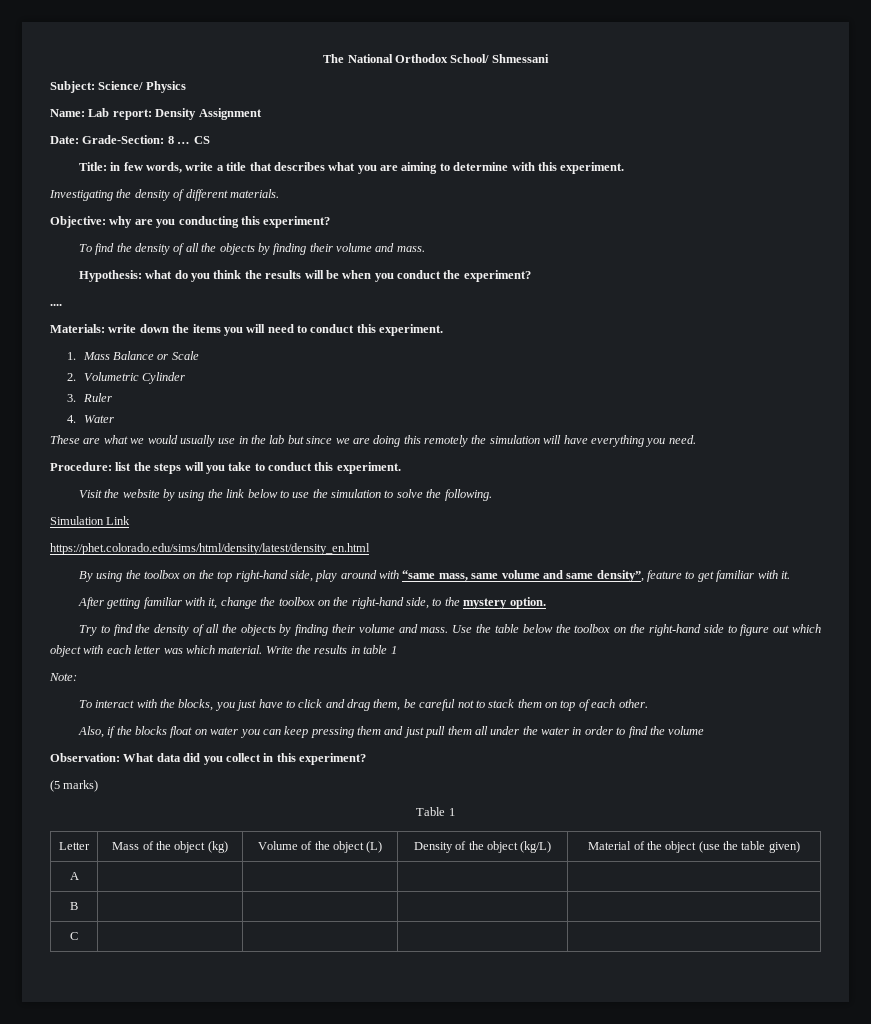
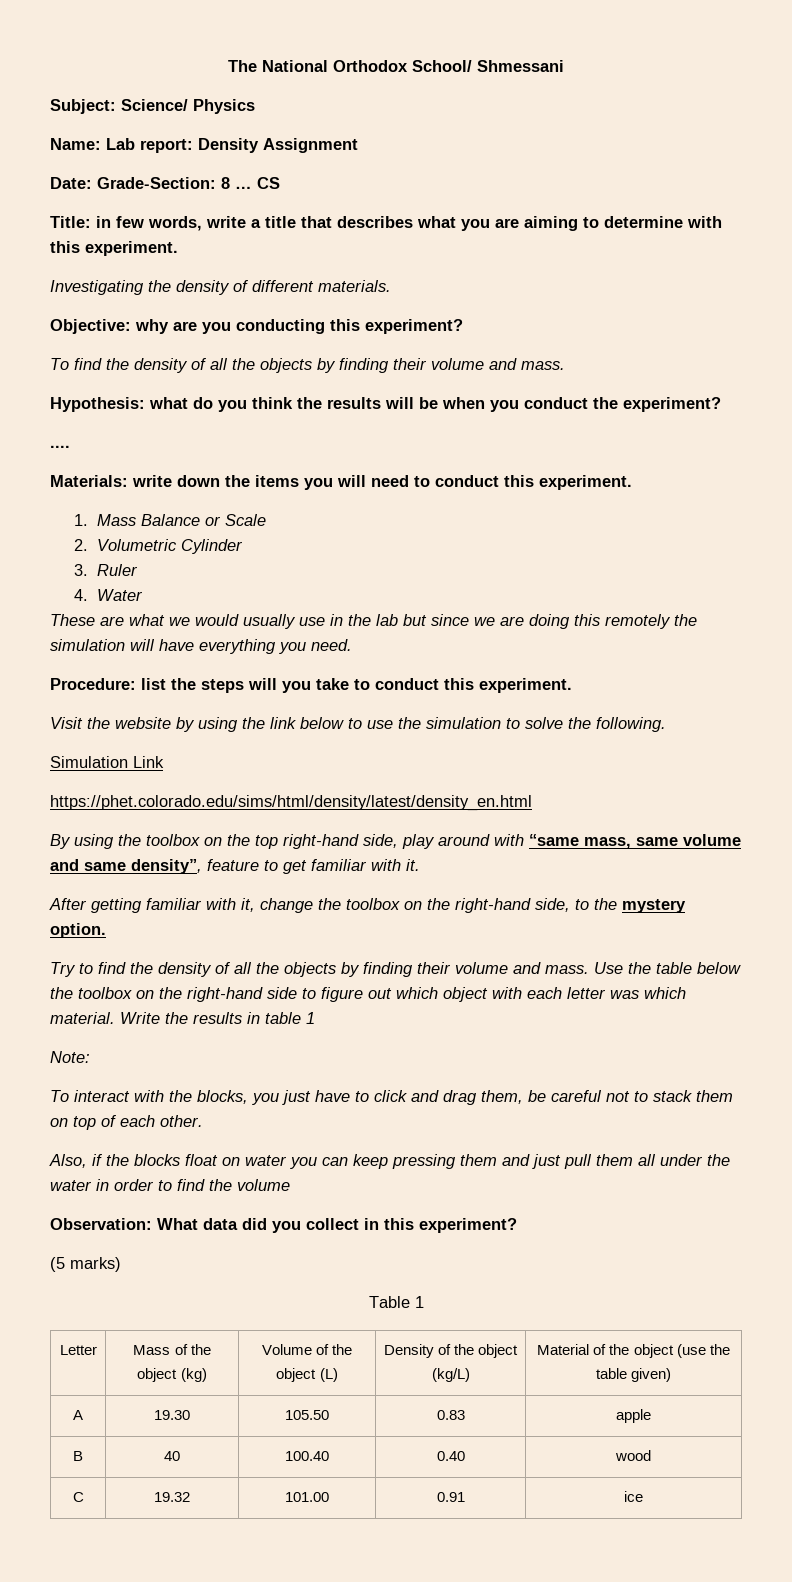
[70,902,78,910] [70,932,78,940] | | | // B | | | | // C | | | | -> [154,1410,190,1420] [285,1410,329,1420] [436,1410,465,1420] [616,1409,651,1423] [73,1451,83,1461] [164,1451,180,1461] [285,1451,329,1461] [436,1451,465,1461] [615,1450,651,1461] [72,1492,84,1502] [154,1492,190,1502] [285,1492,329,1502] [436,1492,465,1502] [624,1491,643,1502] 19.30 | 105.50 | 0.83 | apple // B | 40 | 100.40 | 0.40 | wood // C | 19.32 | 101.00 | 0.91 | ice

